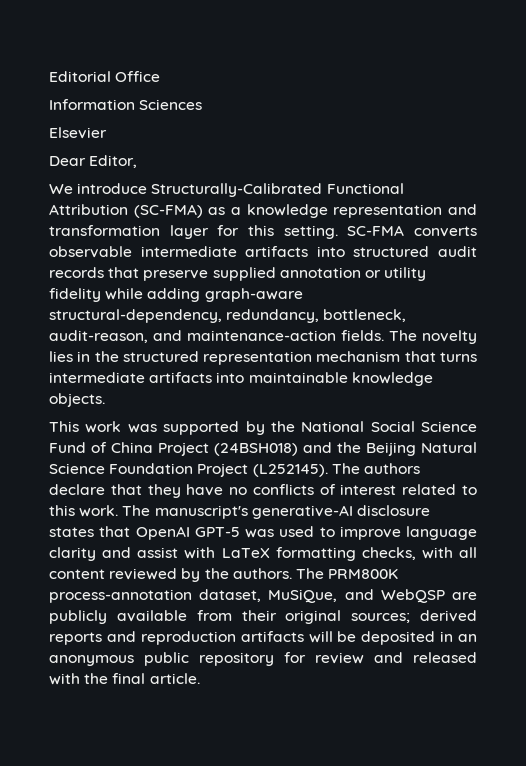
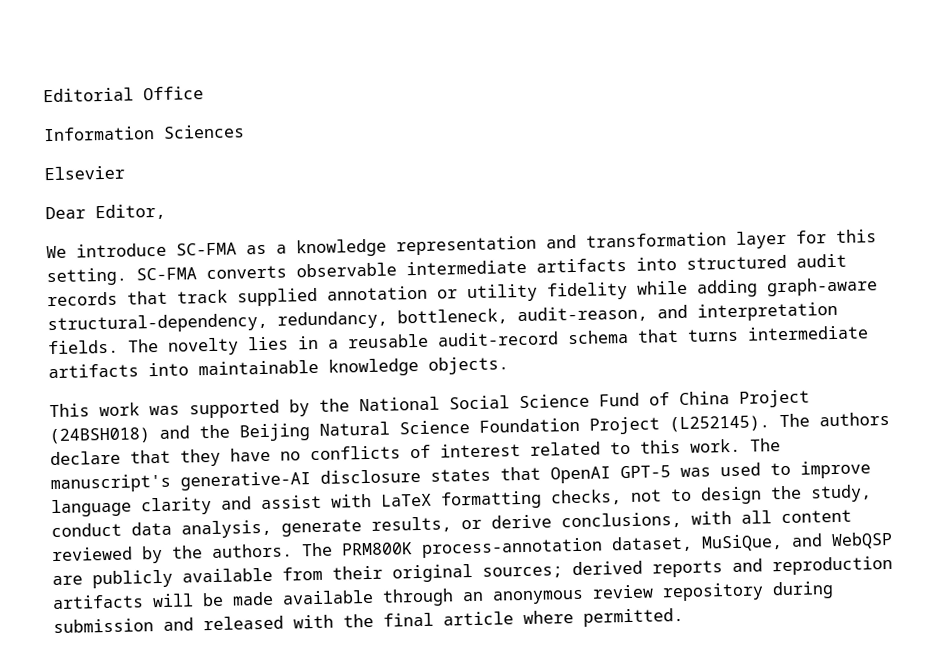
[151,183,404,197] [49,204,203,218] Structurally-Calibrated Functional Attribution (SC-FMA) -> [176,242,237,256] SC-FMA
[143,270,209,281] preserve -> [177,289,228,304] track
[187,330,336,341] maintenance-action -> [697,301,838,322] interpretation
[94,351,401,365] the structured representation mechanism -> [328,329,629,349] a reusable audit-record schema
(416, 553) none -> [631,484,872,505] [51,511,682,539] not to design the study, conduct data analysis, generate results, or derive conclusions,
[361,631,477,645] [49,652,364,666] deposited in an anonymous public repository for review -> [232,581,834,607] [53,618,154,634] made available through an anonymous review repository during submission
[149,673,200,684] article. -> [443,607,684,627] article where permitted.

